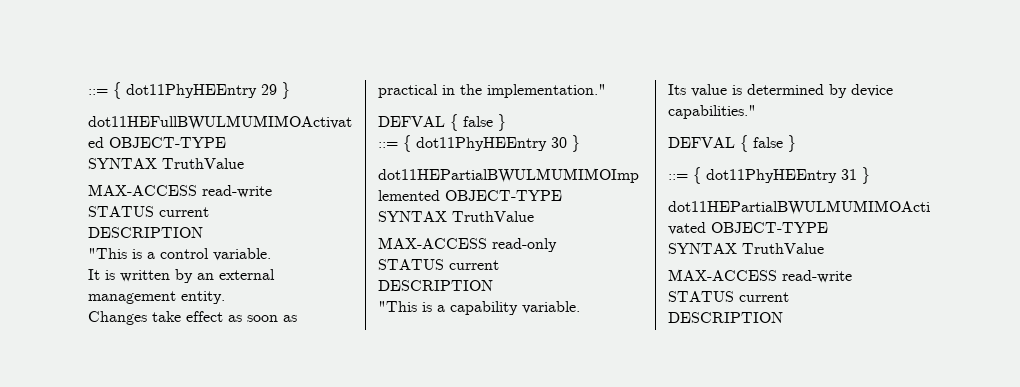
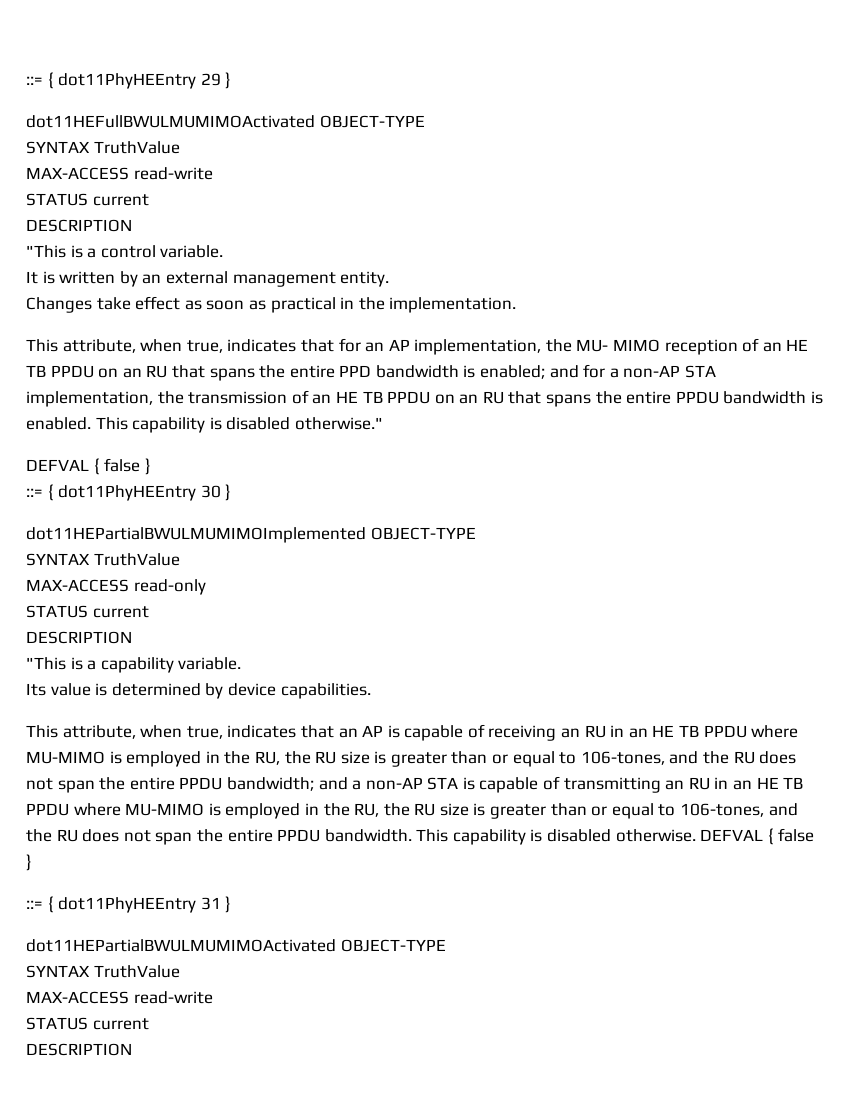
[487,84,606,98] implementation." -> [389,297,517,313] [26,338,809,355] [26,364,717,381] [26,390,824,407] [26,417,383,433] implementation. // This attribute, when true, indicates that for an AP implementation, the MU- MIMO reception of an HE TB PPDU on an RU that spans the entire PPD bandwidth is enabled; and for a non-AP STA implementation, the transmission of an HE TB PPDU on an RU that spans the entire PPDU bandwidth is enabled. This capability is disabled otherwise."
[668,105,756,119] capabilities." // -> [280,683,371,699] [26,724,799,741] [26,751,797,767] [26,776,804,793] [26,803,798,819] [26,829,696,845] capabilities. // This attribute, when true, indicates that an AP is capable of receiving an RU in an HE TB PPDU where MU-MIMO is employed in the RU, the RU size is greater than or equal to 106-tones, and the RU does not span the entire PPDU bandwidth; and a non-AP STA is capable of transmitting an RU in an HE TB PPDU where MU-MIMO is employed in the RU, the RU size is greater than or equal to 106-tones, and the RU does not span the entire PPDU bandwidth. This capability is disabled otherwise.

